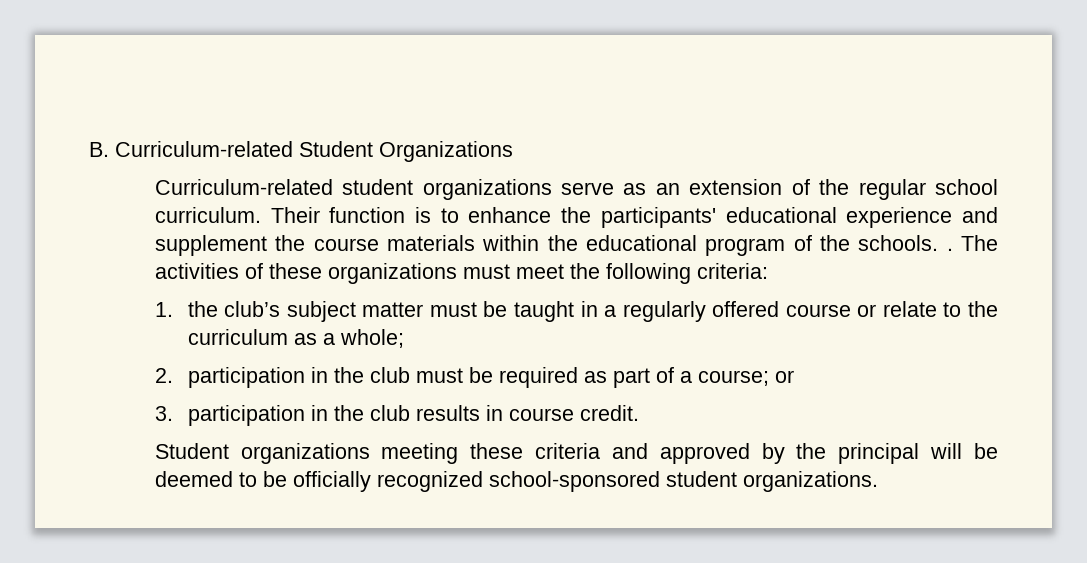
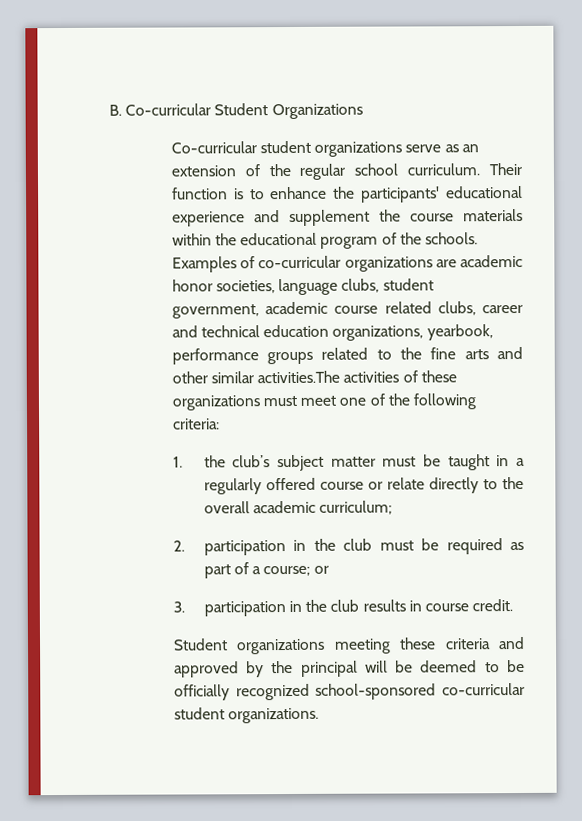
[115,141,293,157] Curriculum-related -> [125,103,212,116] Co-curricular
[154,179,333,195] Curriculum-related -> [170,141,257,154] Co-curricular
[946,235,998,251] . The -> [171,254,523,273] [171,278,434,296] [171,301,523,319] [171,324,493,341] [171,346,523,365] [171,370,341,384] Examples of co-curricular organizations are academic honor societies, language clubs, student government, academic course related clubs, career and technical education organizations, yearbook, performance groups related to the fine arts and other similar activities.The
(564, 271) none -> [339,393,385,406] one of
[943,301,999,317] [187,329,404,348] to the curriculum as a whole; -> [428,476,524,494] [203,500,393,515] directly to the overall academic curriculum;
(660, 481) none -> [442,682,525,696] co-curricular

